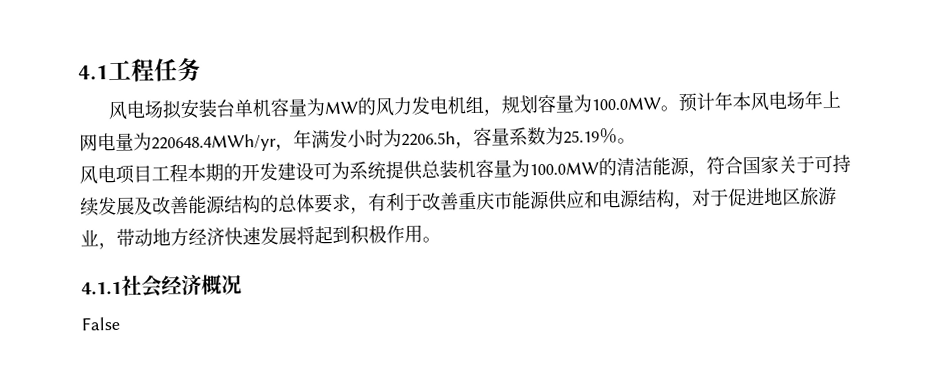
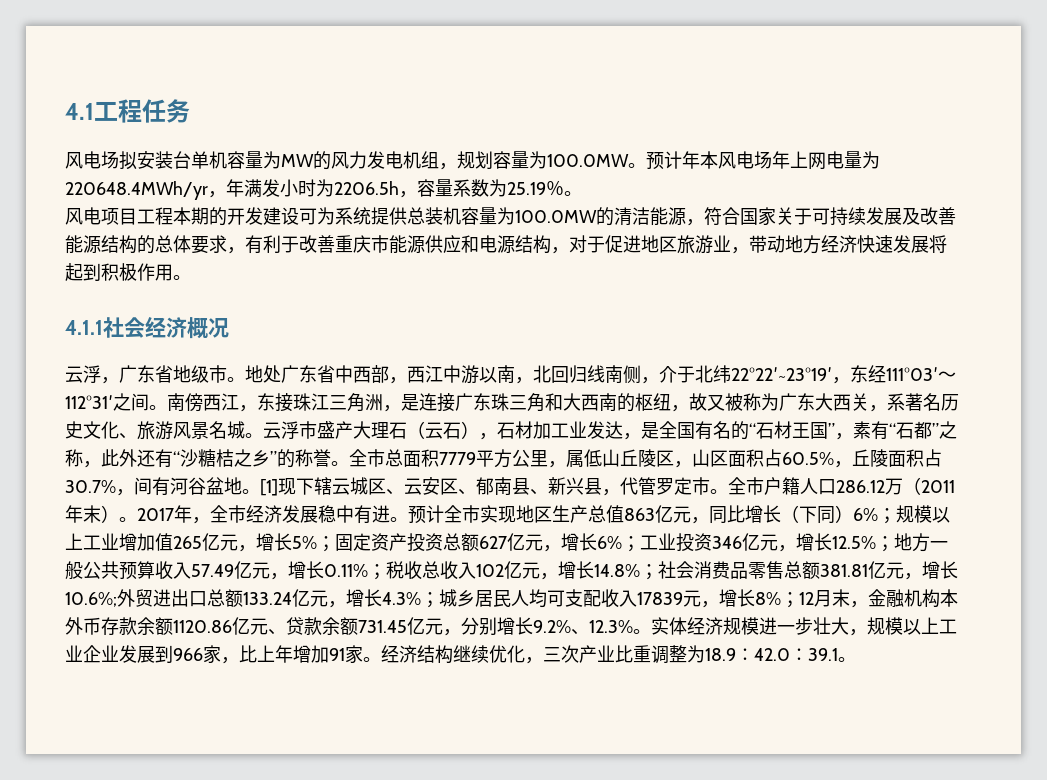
[81,316,120,331] False -> [65,365,956,384] [65,393,959,412] [65,421,957,440] [65,449,942,468] [65,477,955,496] [65,505,950,524] [65,533,948,552] [65,561,958,580] [65,589,958,608] [65,617,957,636] [65,645,856,664] 云浮，广东省地级市。地处广东省中西部，西江中游以南，北回归线南侧，介于北纬22°22′~23°19′，东经111°03′～112°31′之间。南傍西江，东接珠江三角洲，是连接广东珠三角和大西南的枢纽，故又被称为广东大西关，系著名历史文化、旅游风景名城。云浮市盛产大理石（云石），石材加工业发达，是全国有名的“石材王国”，素有“石都”之称，此外还有“沙糖桔之乡”的称誉。全市总面积7779平方公里，属低山丘陵区，山区面积占60.5%，丘陵面积占30.7%，间有河谷盆地。[1]现下辖云城区、云安区、郁南县、新兴县，代管罗定市。全市户籍人口286.12万（2011年末）。2017年，全市经济发展稳中有进。预计全市实现地区生产总值863亿元，同比增长（下同）6%；规模以上工业增加值265亿元，增长5%；固定资产投资总额627亿元，增长6%；工业投资346亿元，增长12.5%；地方一般公共预算收入57.49亿元，增长0.11%；税收总收入102亿元，增长14.8%；社会消费品零售总额381.81亿元，增长10.6%;外贸进出口总额133.24亿元，增长4.3%；城乡居民人均可支配收入17839元，增长8%；12月末，金融机构本外币存款余额1120.86亿元、贷款余额731.45亿元，分别增长9.2%、12.3%。实体经济规模进一步壮大，规模以上工业企业发展到966家，比上年增加91家。经济结构继续优化，三次产业比重调整为18.9∶42.0∶39.1。

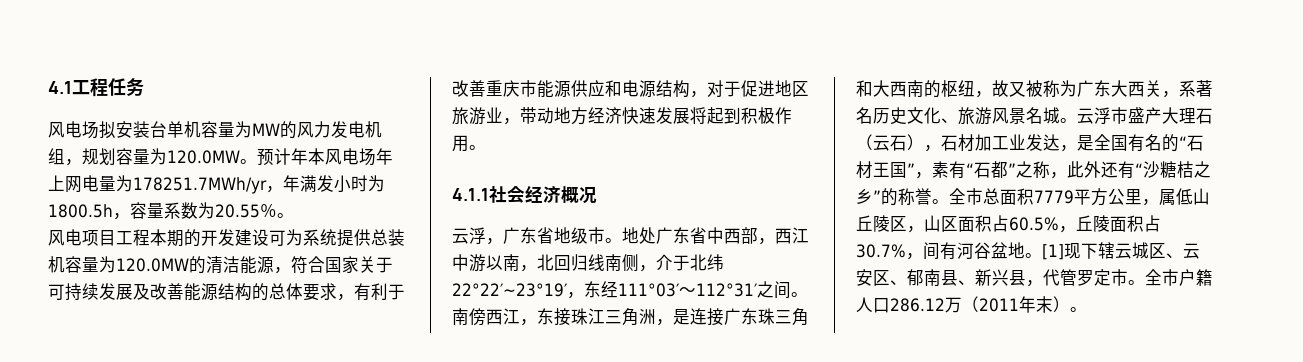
[547,154,629,167] 100.0MW -> [167,150,240,164] 120.0MW
[65,181,208,200] 220648.4MWh/yr -> [133,177,267,194] 178251.7MWh/yr
[334,181,399,195] 2206.5h -> [48,204,113,218] 1800.5h
[507,182,546,195] 25.19 -> [215,204,260,218] 20.55
[515,210,597,223] 100.0MW -> [116,258,189,272] 120.0MW
[137,505,950,524] [65,533,948,552] [65,561,958,580] [65,589,958,608] [65,617,957,636] [65,645,856,664] 2017年，全市经济发展稳中有进。预计全市实现地区生产总值863亿元，同比增长（下同）6%；规模以上工业增加值265亿元，增长5%；固定资产投资总额627亿元，增长6%；工业投资346亿元，增长12.5%；地方一般公共预算收入57.49亿元，增长0.11%；税收总收入102亿元，增长14.8%；社会消费品零售总额381.81亿元，增长10.6%;外贸进出口总额133.24亿元，增长4.3%；城乡居民人均可支配收入17839元，增长8%；12月末，金融机构本外币存款余额1120.86亿元、贷款余额731.45亿元，分别增长9.2%、12.3%。实体经济规模进一步壮大，规模以上工业企业发展到966家，比上年增加91家。经济结构继续优化，三次产业比重调整为18.9∶42.0∶39.1。 -> (1087, 309) none

